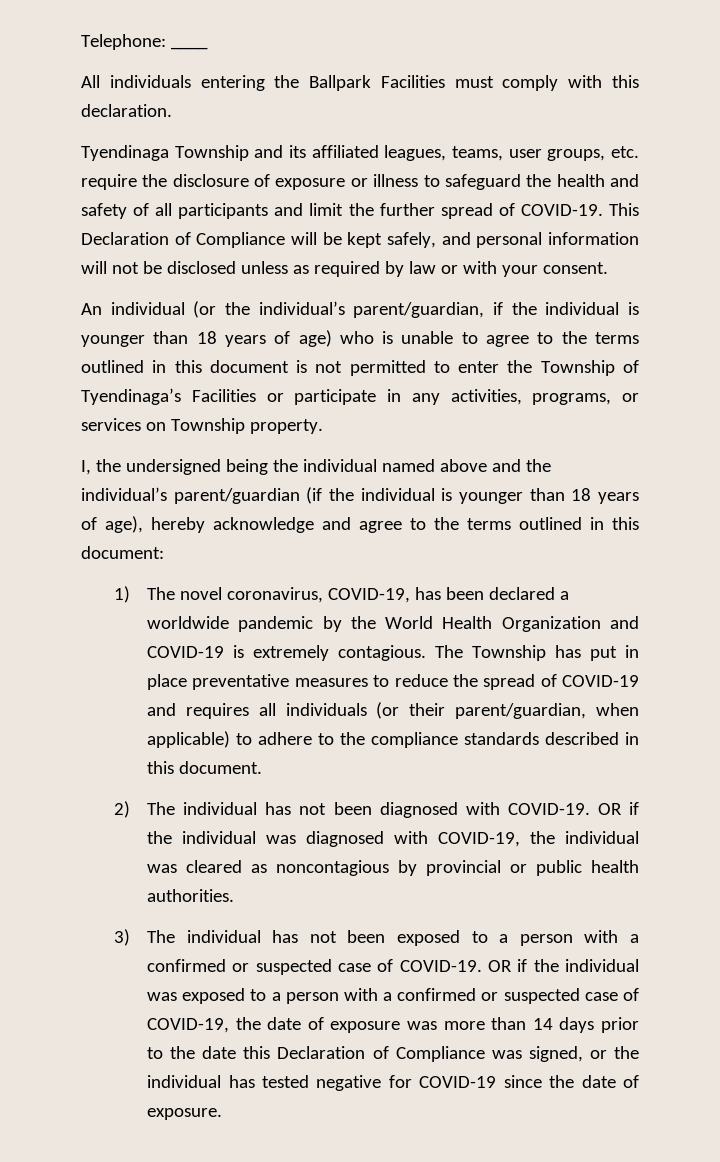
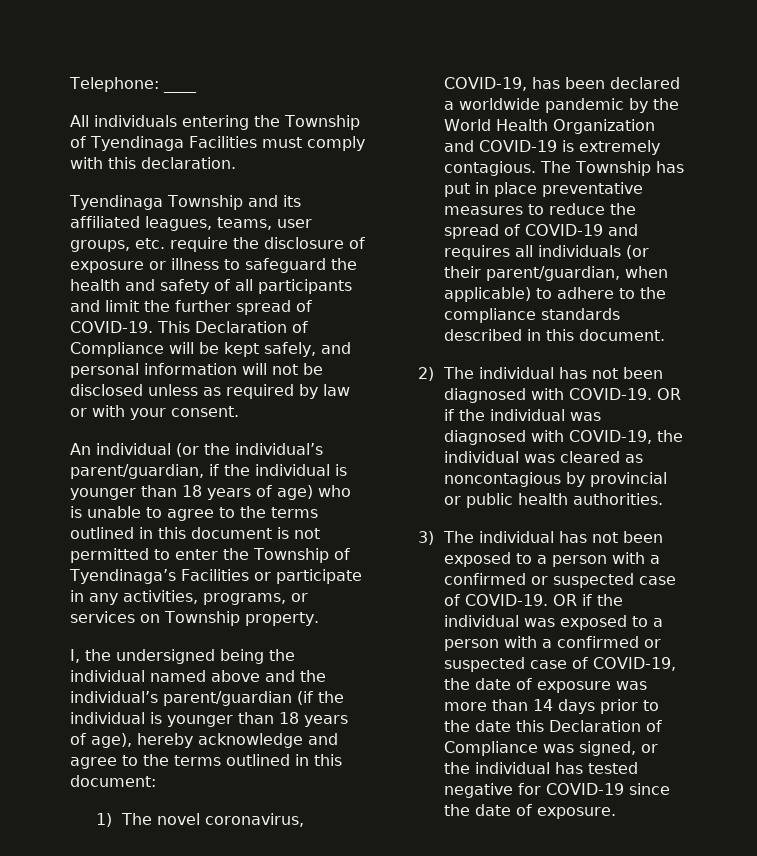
[309,75,372,91] Ballpark -> [284,115,360,130] [70,136,184,151] Township of Tyendinaga

